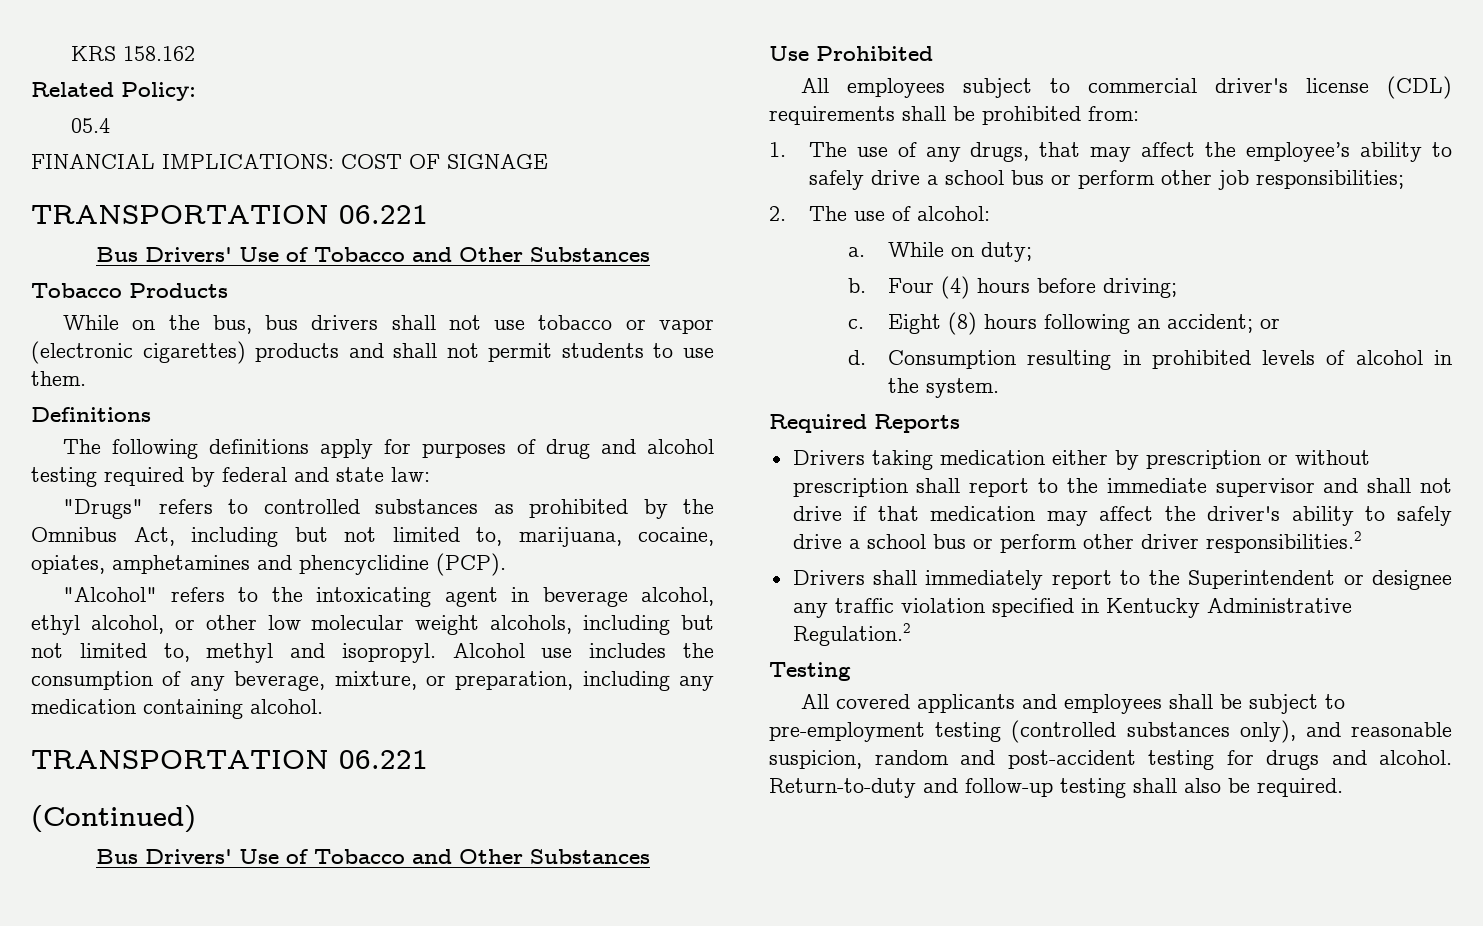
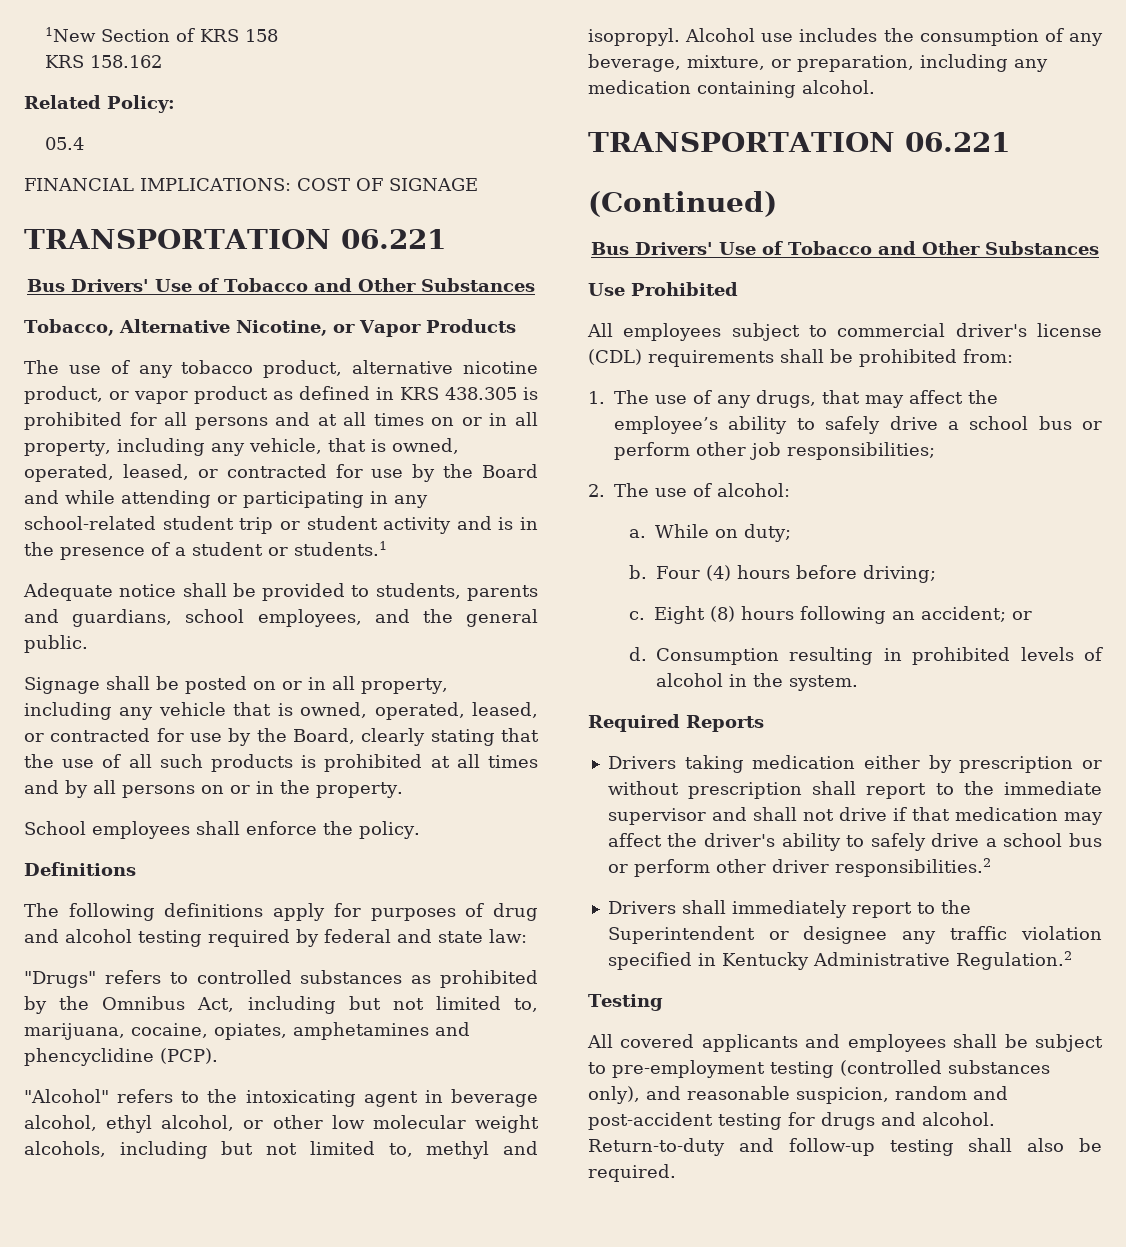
(70, 53) none -> [44,27,278,42] 1New Section of KRS 158 //
[31,283,228,298] [63,315,714,334] [31,341,714,364] [31,371,86,386] Tobacco Products // While on the bus, bus drivers shall not use tobacco or vapor (electronic cigarettes) products and shall not permit students to use them. -> [24,319,516,337] [24,360,538,378] [24,386,538,404] [24,412,538,430] [24,438,459,456] [24,464,538,482] [24,490,428,508] [24,516,538,534] [24,541,387,560] [23,583,538,601] [24,609,538,627] [24,635,88,653] [24,676,448,694] [24,702,538,720] [24,728,539,746] [24,754,538,772] [24,780,403,798] [24,821,420,839] Tobacco, Alternative Nicotine, or Vapor Products // The use of any tobacco product, alternative nicotine product, or vapor product as defined in KRS 438.305 is prohibited for all persons and at all times on or in all property, including any vehicle, that is owned, operated, leased, or contracted for use by the Board and while attending or participating in any school-related student trip or student activity and is in the presence of a student or students.1 // Adequate notice shall be provided to students, parents and guardians, school employees, and the general public. // Signage shall be posted on or in all property, including any vehicle that is owned, operated, leased, or contracted for use by the Board, clearly stating that the use of all such products is prohibited at all times and by all persons on or in the property. // School employees shall enforce the policy.

